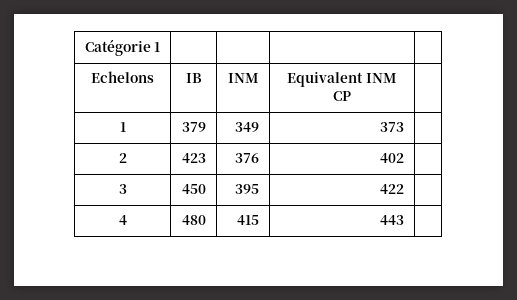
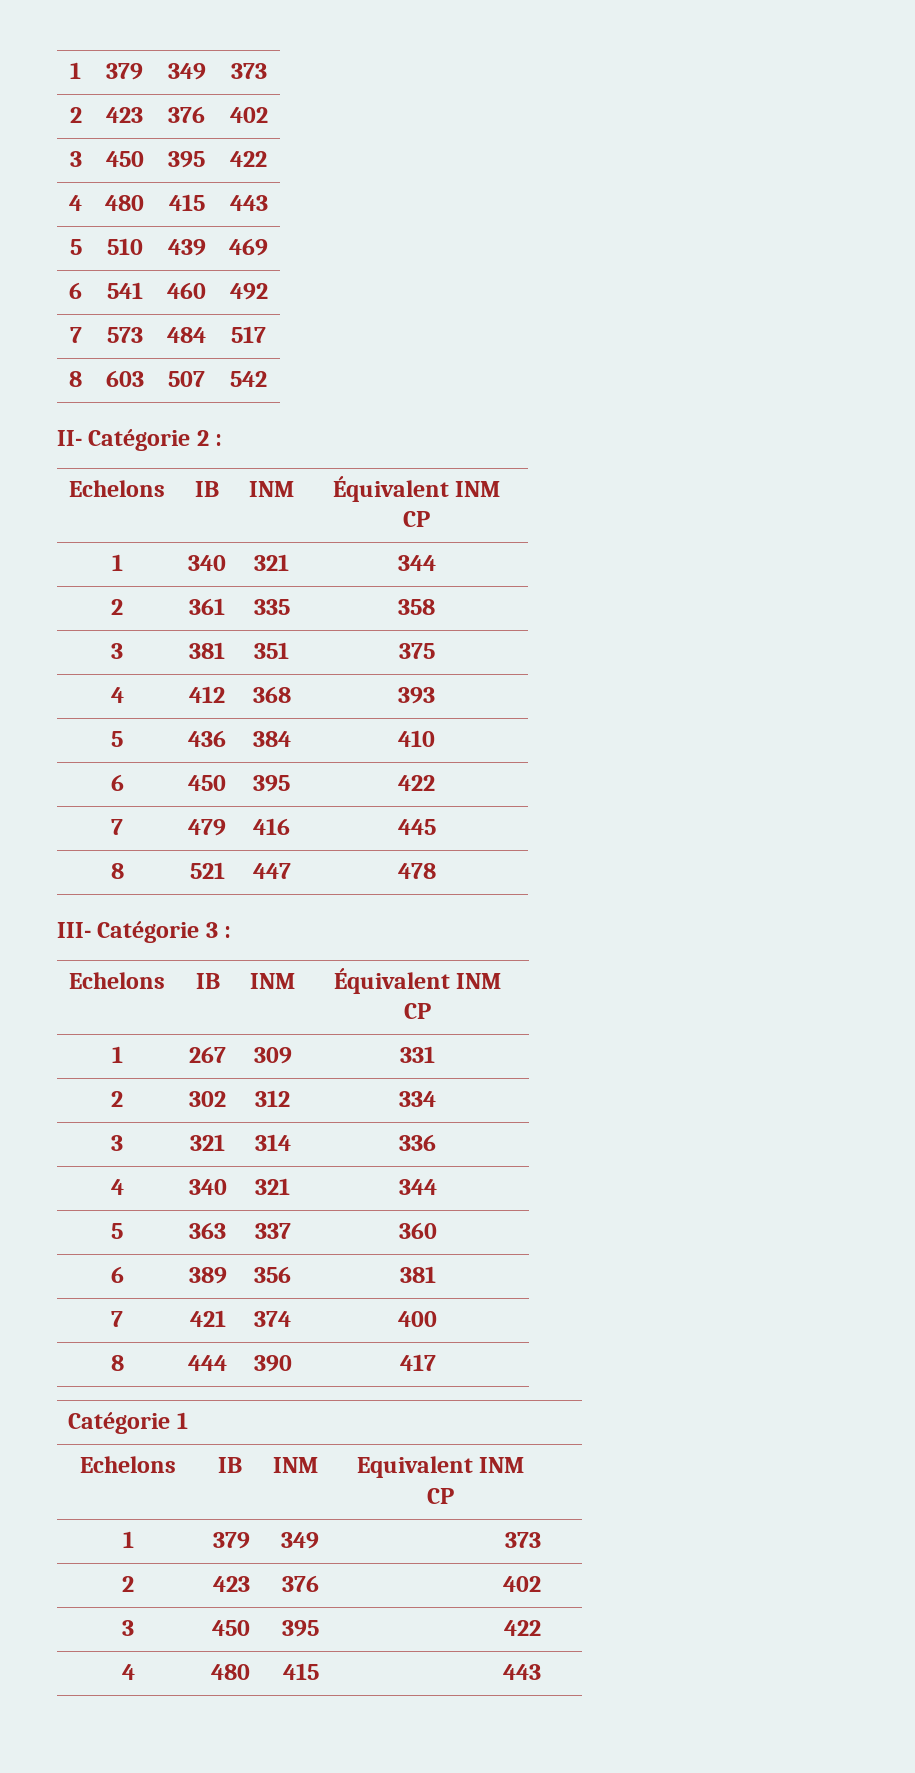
(84, 47) none -> [70,62,81,79] [106,63,143,80] [167,63,206,80] [230,63,267,79] [69,107,82,123] [106,107,143,123] [168,106,205,123] [229,107,268,123] [69,151,82,167] [105,151,144,167] [168,151,205,168] [230,151,267,167] [69,195,82,211] [105,195,144,211] [168,194,205,211] [229,195,268,211] [69,239,82,255] [106,238,143,255] [167,239,206,256] [229,238,268,256] [69,282,82,299] [106,282,143,299] [167,282,206,299] [229,283,268,300] [69,327,82,343] [106,327,143,343] [167,327,206,343] [231,326,266,343] [69,371,82,387] [105,370,144,387] [168,371,205,387] [230,371,267,387] [57,429,223,451] [69,480,165,497] [195,481,219,497] [249,481,294,497] [332,476,501,502] [403,511,430,527] [111,554,123,571] [188,555,226,571] [254,554,289,571] [397,555,436,571] [111,599,123,615] [189,598,225,615] [253,599,290,615] [398,599,435,615] [111,643,123,659] [189,642,225,659] [254,642,289,659] [398,643,435,659] [110,687,124,703] [189,686,225,703] [252,686,291,703] [398,687,435,704] [111,731,123,747] [188,730,226,747] [252,731,291,747] [398,730,435,747] [110,774,124,791] [188,775,226,791] [253,775,290,792] [398,775,435,791] [111,819,123,835] [188,819,226,836] [253,818,290,835] [397,819,436,835] [110,863,124,879] [189,862,225,879] [252,863,291,879] [397,863,436,879] [57,921,232,943] [69,972,165,989] [195,973,220,989] [250,973,295,989] [333,968,502,994] [404,1003,431,1019] [111,1046,123,1063] [189,1046,226,1063] [253,1047,292,1064] [400,1046,435,1063] [111,1091,123,1107] [189,1091,226,1107] [255,1090,290,1107] [399,1091,436,1107] [111,1135,123,1151] [190,1134,225,1151] [254,1134,291,1151] [399,1134,436,1151] [110,1179,124,1195] [188,1179,227,1195] [255,1178,290,1195] [398,1179,437,1195] [111,1223,123,1239] [189,1222,226,1239] [254,1223,291,1239] [398,1222,437,1239] [110,1266,124,1283] [188,1267,227,1284] [254,1266,291,1283] [399,1266,436,1283] [111,1311,123,1327] [189,1310,226,1327] [254,1311,291,1327] [398,1311,437,1327] [110,1355,124,1371] [188,1355,227,1371] [253,1355,292,1372] [399,1354,436,1371] 1 | 379 | 349 | 373 // 2 | 423 | 376 | 402 // 3 | 450 | 395 | 422 // 4 | 480 | 415 | 443 // 5 | 510 | 439 | 469 // 6 | 541 | 460 | 492 // 7 | 573 | 484 | 517 // 8 | 603 | 507 | 542 // II- Catégorie 2 : // Echelons | IB | INM | Équivalent INM CP // 1 | 340 | 321 | 344 // 2 | 361 | 335 | 358 // 3 | 381 | 351 | 375 // 4 | 412 | 368 | 393 // 5 | 436 | 384 | 410 // 6 | 450 | 395 | 422 // 7 | 479 | 416 | 445 // 8 | 521 | 447 | 478 // III- Catégorie 3 : // Echelons | IB | INM | Équivalent INM CP // 1 | 267 | 309 | 331 // 2 | 302 | 312 | 334 // 3 | 321 | 314 | 336 // 4 | 340 | 321 | 344 // 5 | 363 | 337 | 360 // 6 | 389 | 356 | 381 // 7 | 421 | 374 | 400 // 8 | 444 | 390 | 417 //

